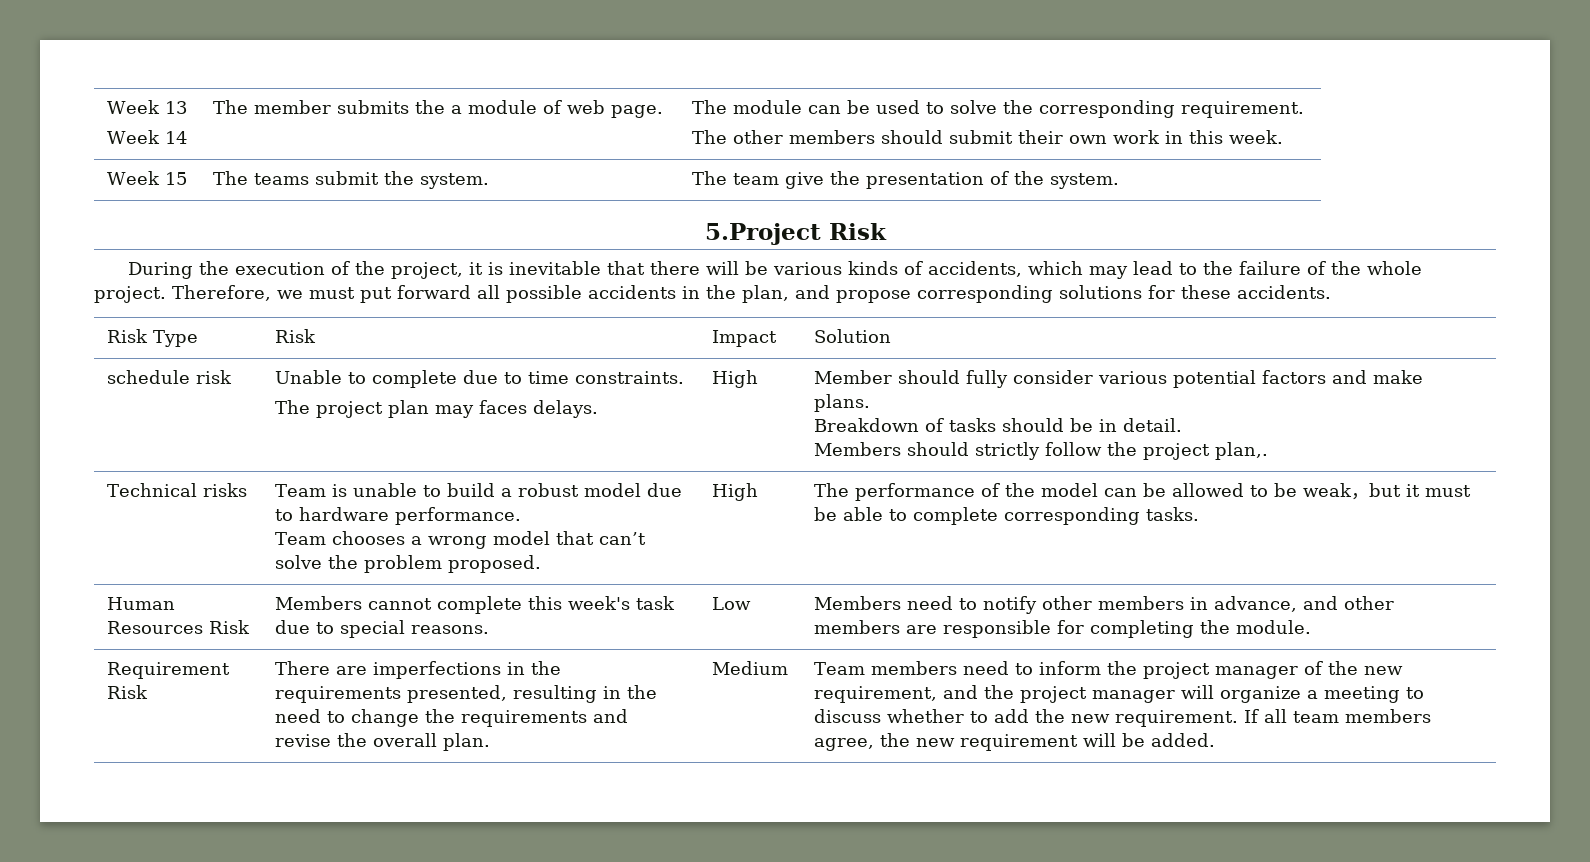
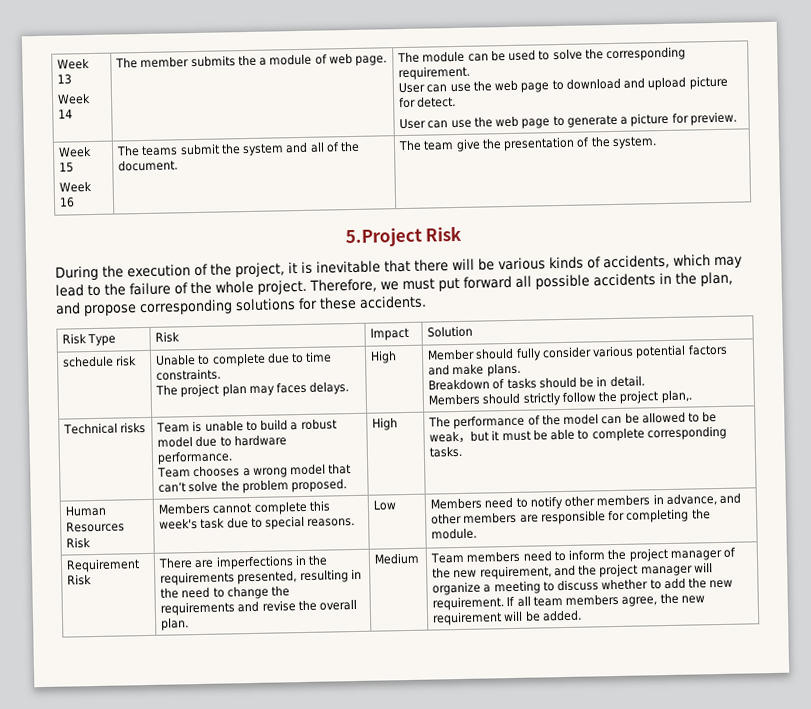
[691,130,1283,144] The other members should submit their own work in this week. -> [398,75,728,94] [399,95,457,109] [399,111,737,130] User can use the web page to download and upload picture for detect. // User can use the web page to generate a picture for preview.
(187, 178) none -> [59,180,93,193] [59,197,76,208] // Week 16
[419,173,489,189] system. -> [242,140,361,157] [118,159,179,172] system and all of the document.

